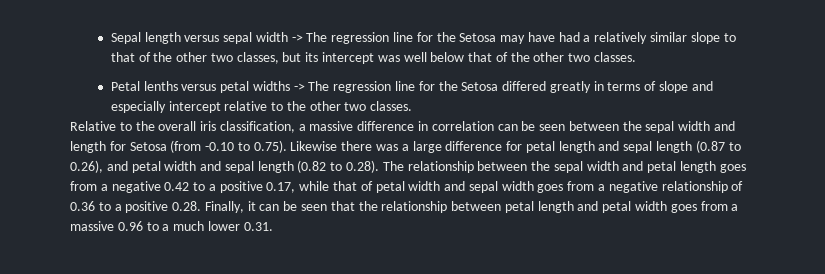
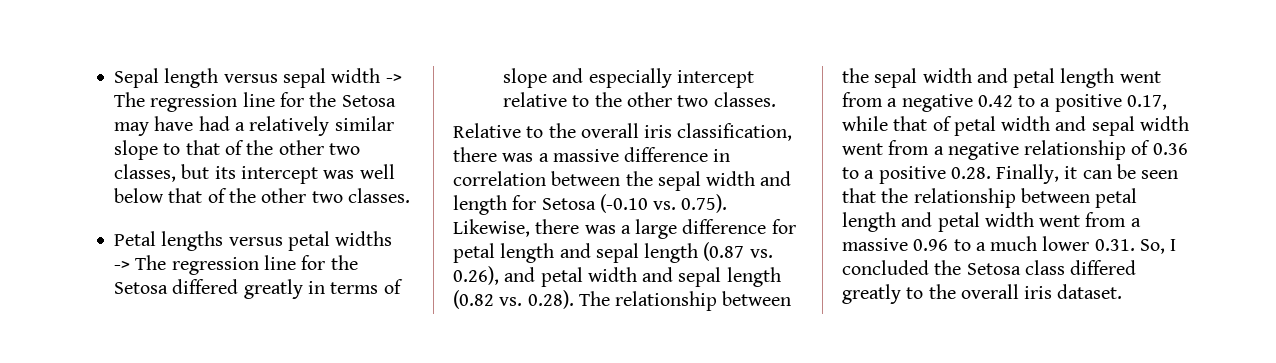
[143,81,178,91] lenths -> [161,231,224,251] lengths
(295, 127) none -> [453,147,534,162] there was
[497,121,566,131] can be seen -> (546, 178) none
[170,140,338,153] (from -0.10 to 0.75). Likewise -> [599,194,728,213] [453,219,530,237] (-0.10 vs. 0.75). Likewise,
[728,142,741,151] to -> [749,249,773,258] vs.
[330,162,343,171] to -> [499,297,523,306] vs.
[719,164,746,173] goes -> [1119,71,1161,83] went
[537,184,564,193] goes -> [842,143,883,155] went
[670,204,697,213] goes -> [1039,215,1081,227] went
(273, 226) none -> [1139,239,1177,254] [842,260,1137,275] [842,284,1123,304] So, I concluded the Setosa class differed greatly to the overall iris dataset.

